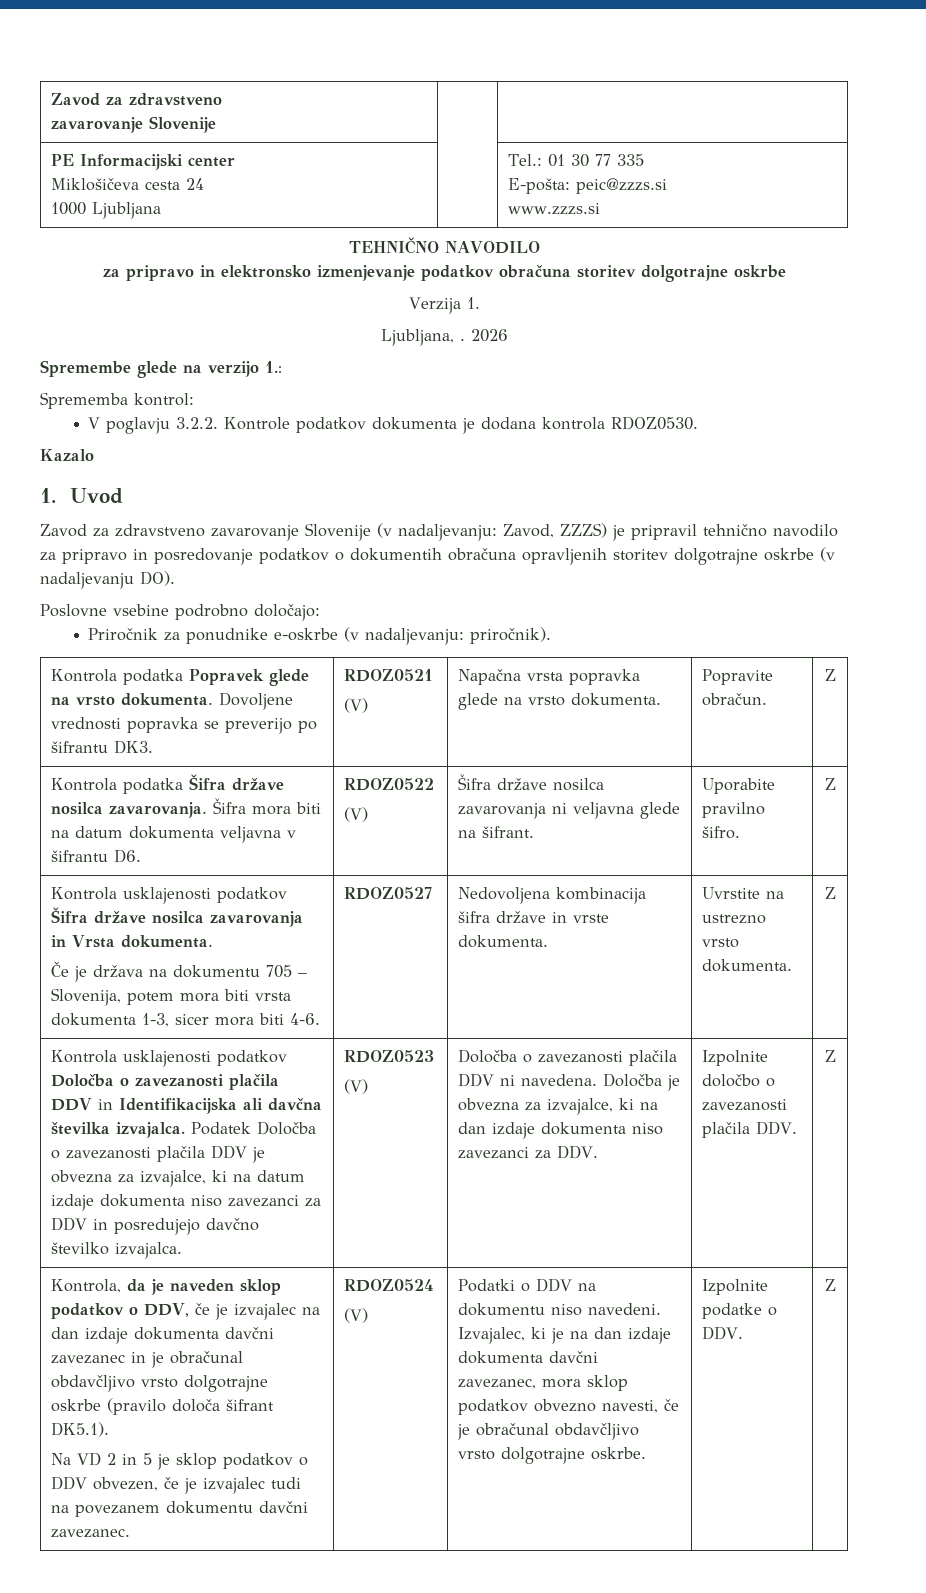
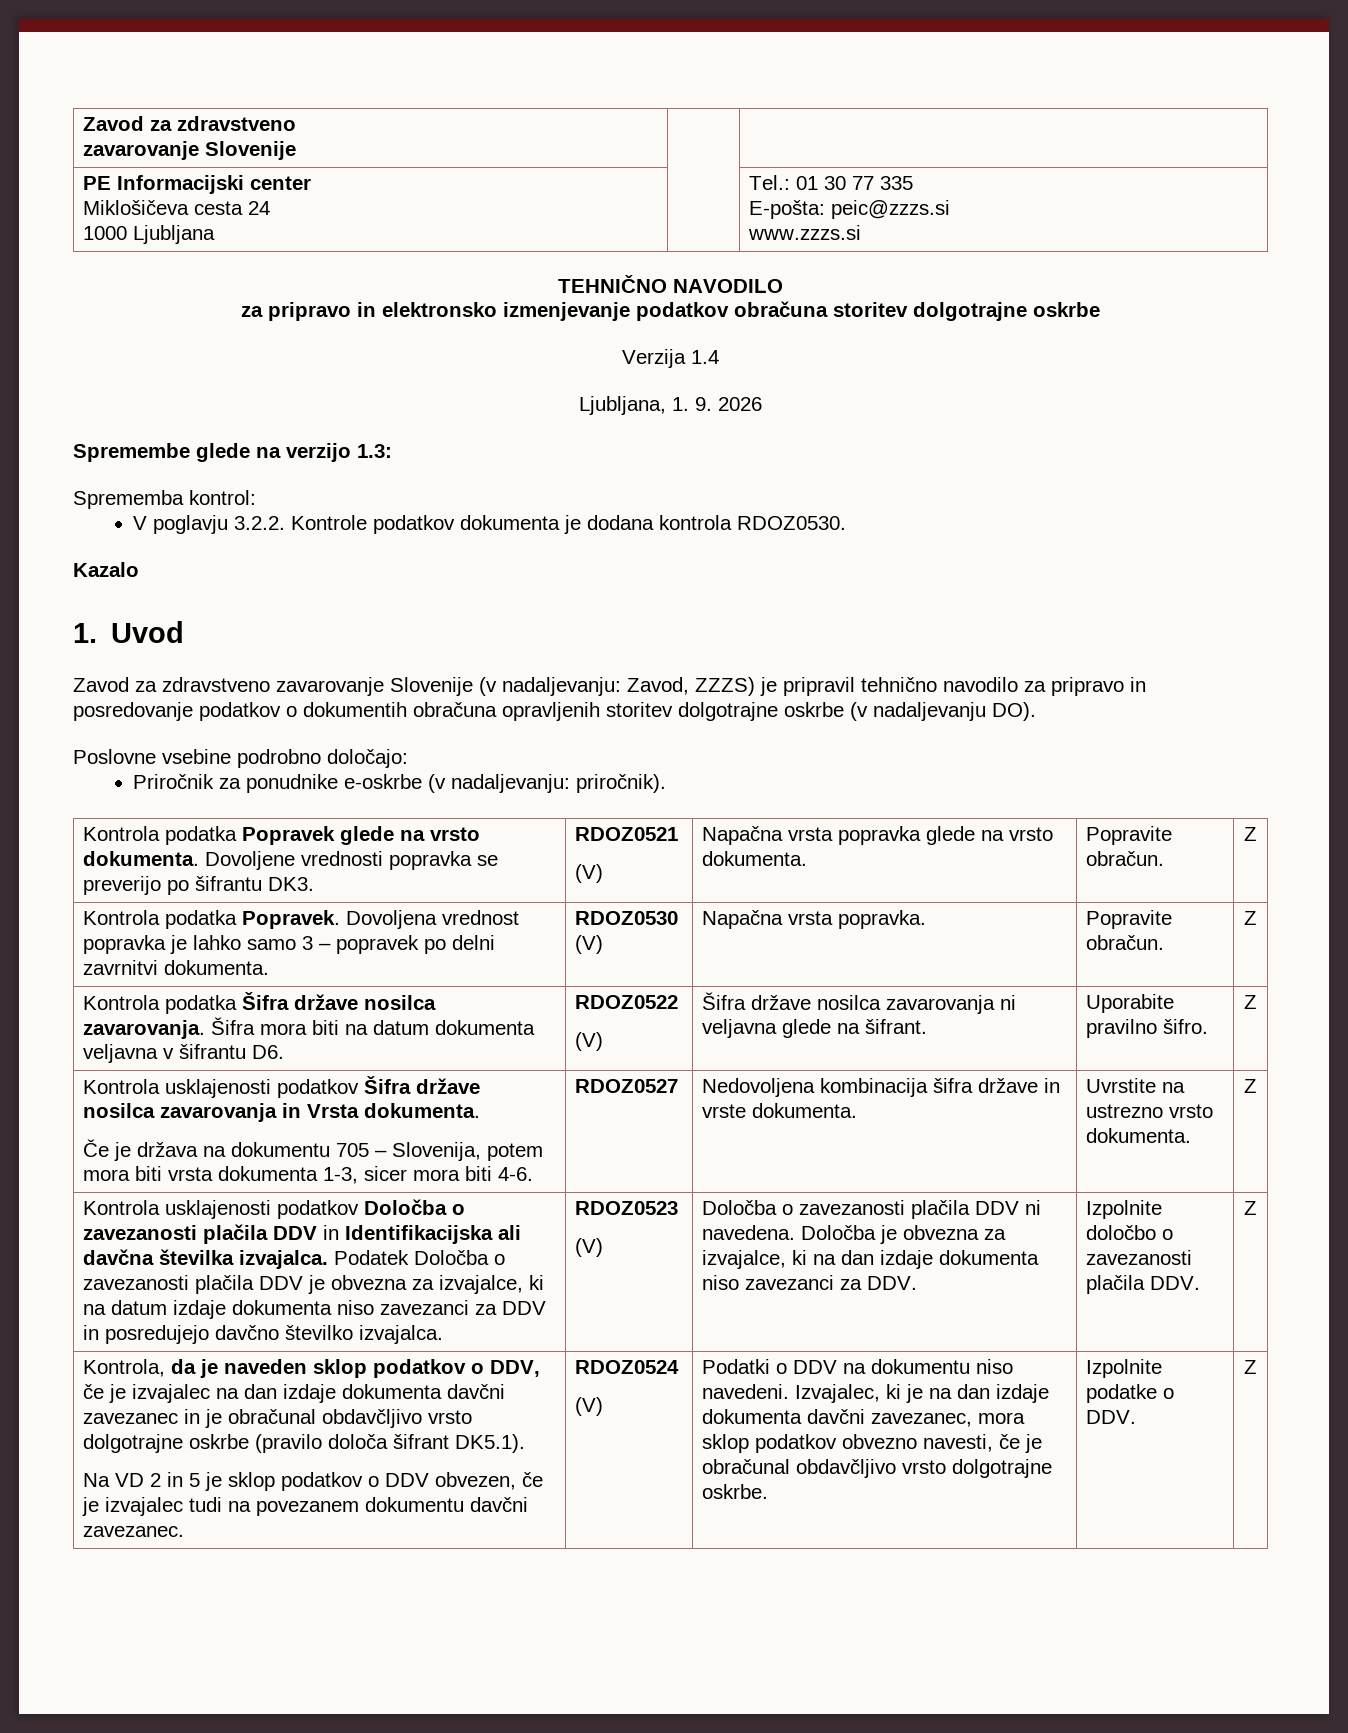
[466,297,480,309] 1. -> [691,350,719,364] 1.4
[459,338,465,341] . -> [672,397,712,411] 1. 9.
[265,361,282,373] 1.: -> [357,444,392,458] 1.3:
(836, 675) none -> [82,910,519,929] [82,935,495,954] [82,960,269,975] [574,911,678,925] [574,935,603,954] [701,910,926,929] [1085,910,1172,929] [1085,935,1164,950] [1244,911,1257,925] // Kontrola podatka Popravek. Dovoljena vrednost popravka je lahko samo 3 – popravek po delni zavrnitvi dokumenta. | RDOZ0530 (V) | Napačna vrsta popravka. | Popravite obračun. | Z

